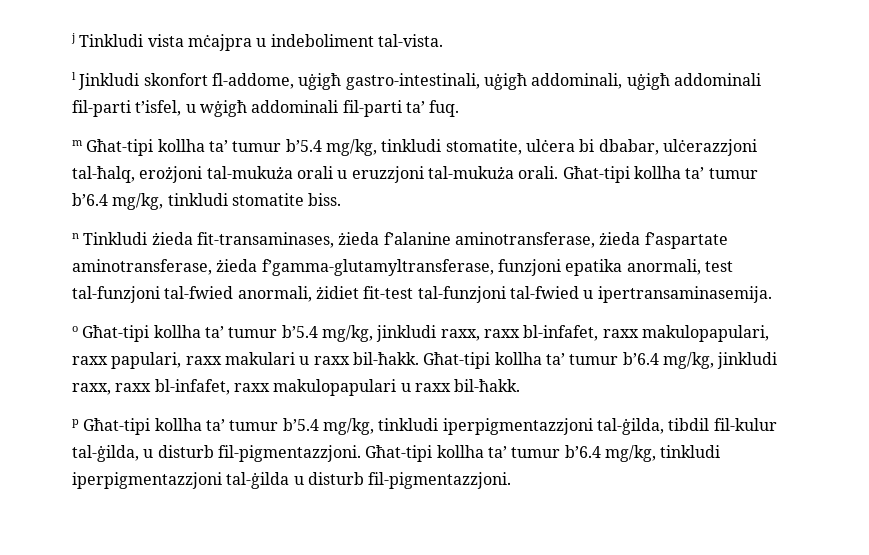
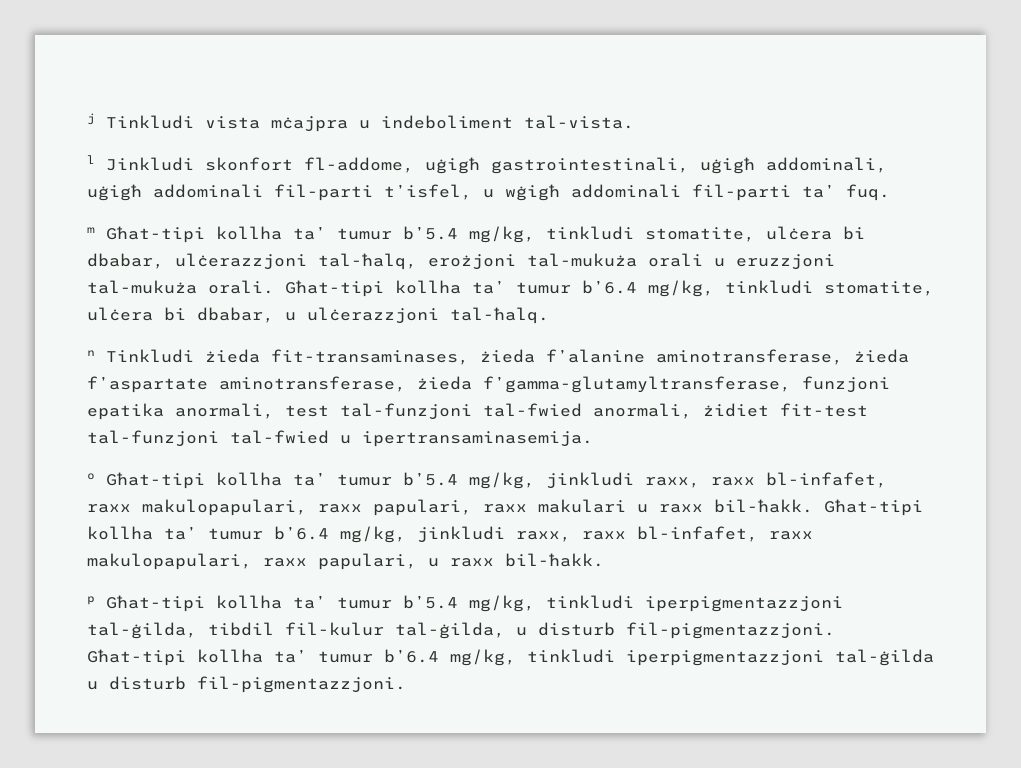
[345,73,480,90] gastro-intestinali, -> [491,157,689,174] gastrointestinali,
[231,193,342,206] stomatite biss. -> [824,281,934,296] [87,307,549,324] stomatite, ulċera bi dbabar, u ulċerazzjoni tal-ħalq.
[273,379,397,396] makulopapulari -> [87,553,417,570] makulopapulari, raxx papulari,

